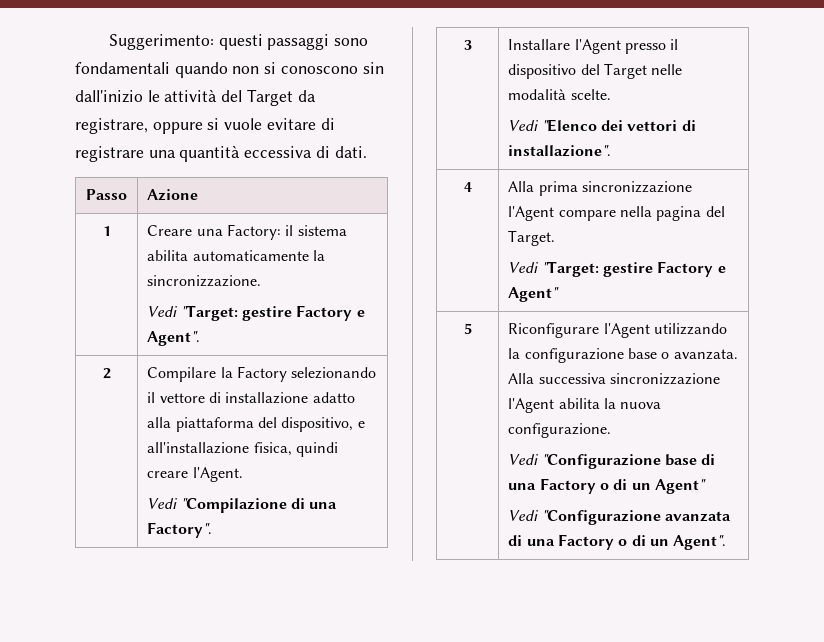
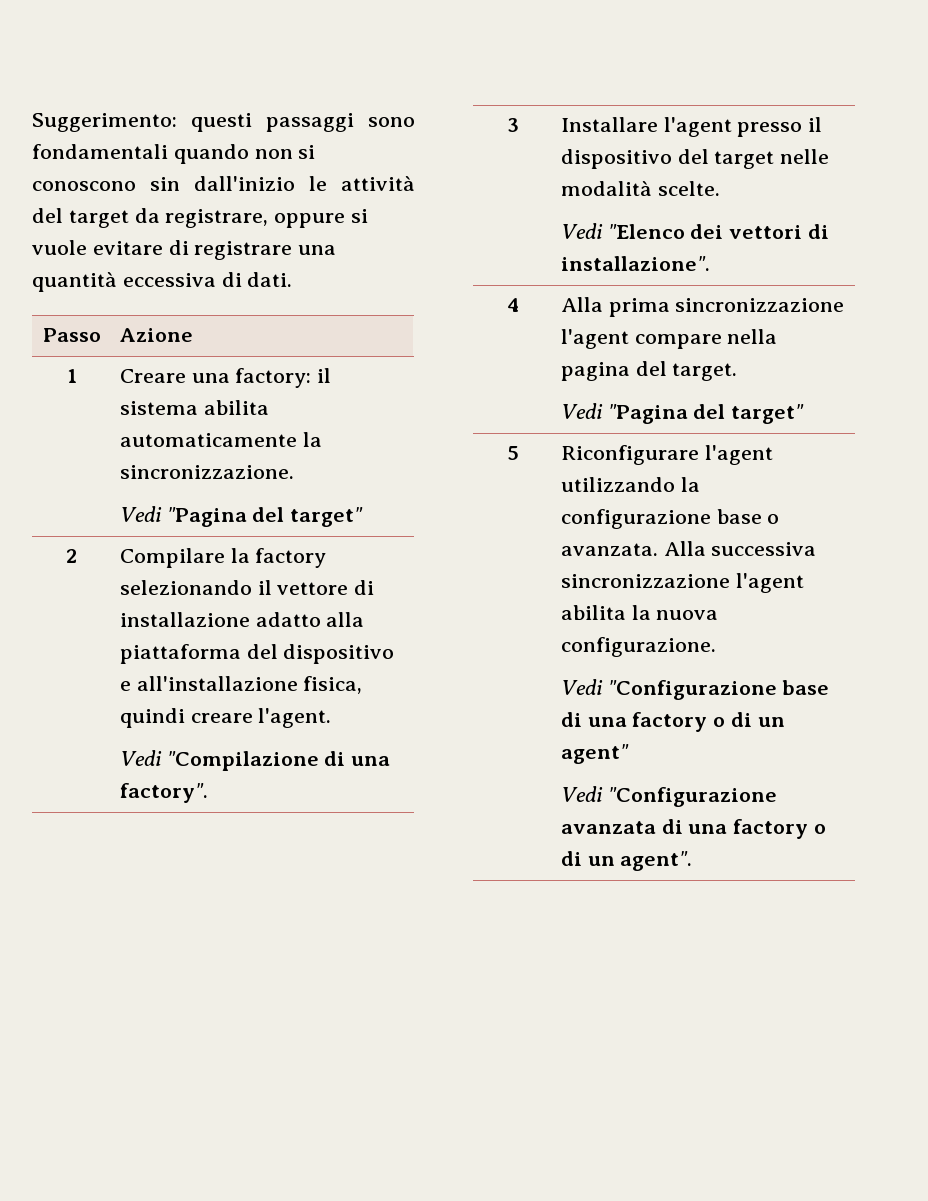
[246,89,293,106] Target -> [68,210,129,228] target
[227,224,282,240] Factory: -> [235,368,312,388] factory:
[180,305,365,321] [147,331,201,346] "Target: gestire Factory e Agent". -> [166,507,364,527] "Pagina del target"
[237,366,288,382] Factory -> [255,548,327,568] factory
[281,417,354,432] dispositivo, -> [283,644,395,664] dispositivo
[192,467,243,482] l'Agent. -> [258,708,332,728] l'agent.
[147,522,213,538] Factory". -> [119,783,208,803] factory".
[574,39,621,54] l'Agent -> [663,117,732,137] l'agent
[604,63,648,79] Target -> [714,151,775,169] target
[508,206,555,221] l'Agent -> [560,329,629,349] l'agent
[508,230,556,246] [508,261,726,277] [508,287,560,302] Target. // Vedi "Target: gestire Factory e Agent" -> [672,363,738,381] [560,403,805,424] target. // Vedi "Pagina del target"
[603,323,650,338] l'Agent -> [704,445,773,465] l'agent
[508,398,555,413] l'Agent -> [735,573,804,593] l'agent
[539,478,707,494] Factory o di un Agent" -> [632,712,785,732] [560,744,629,764] factory o di un agent"
[558,534,727,550] Factory o di un Agent". -> [733,819,827,839] [560,851,693,871] factory o di un agent".

